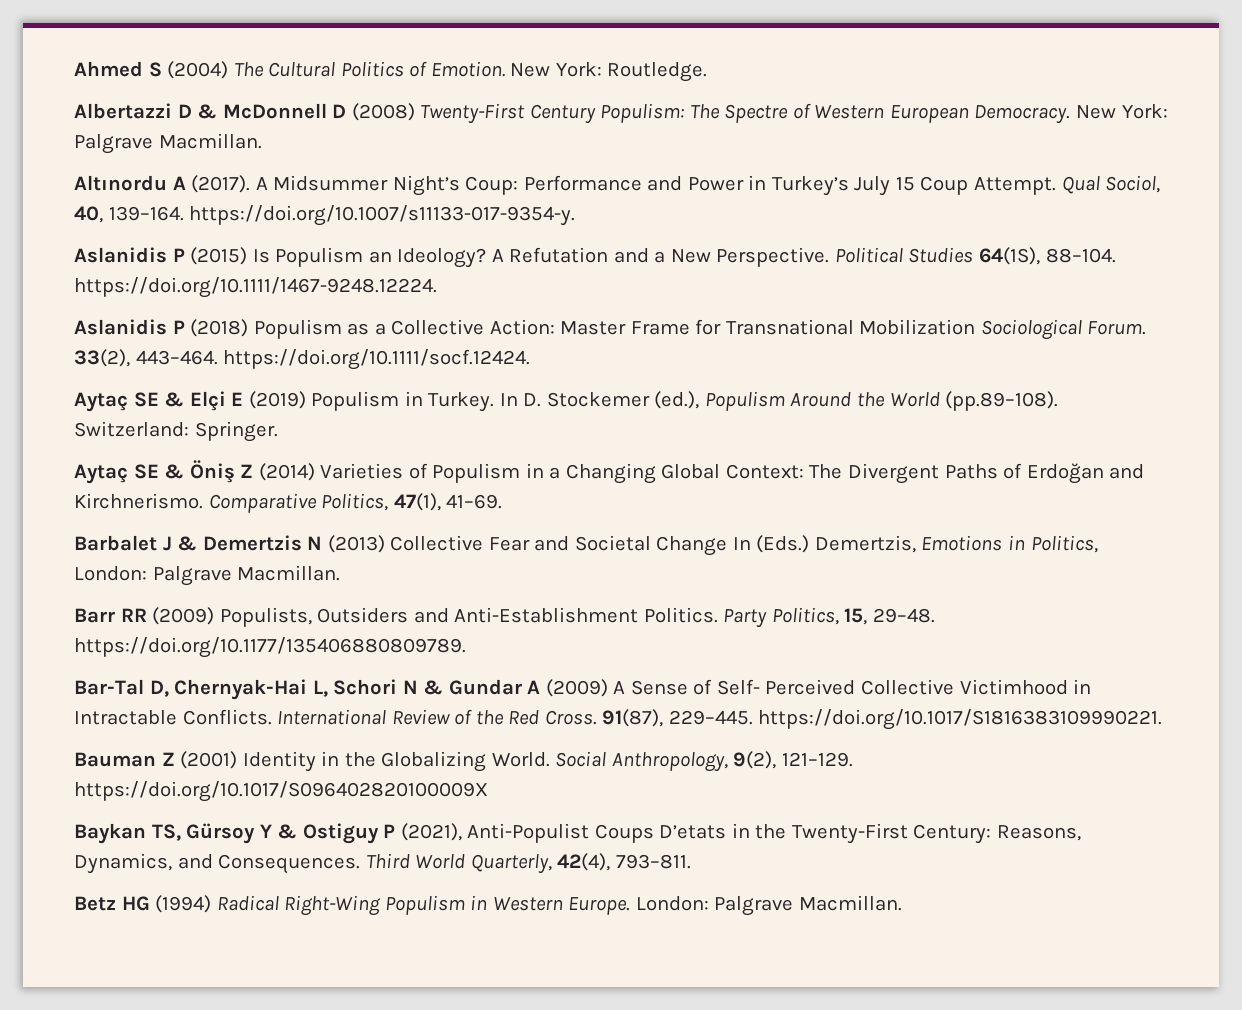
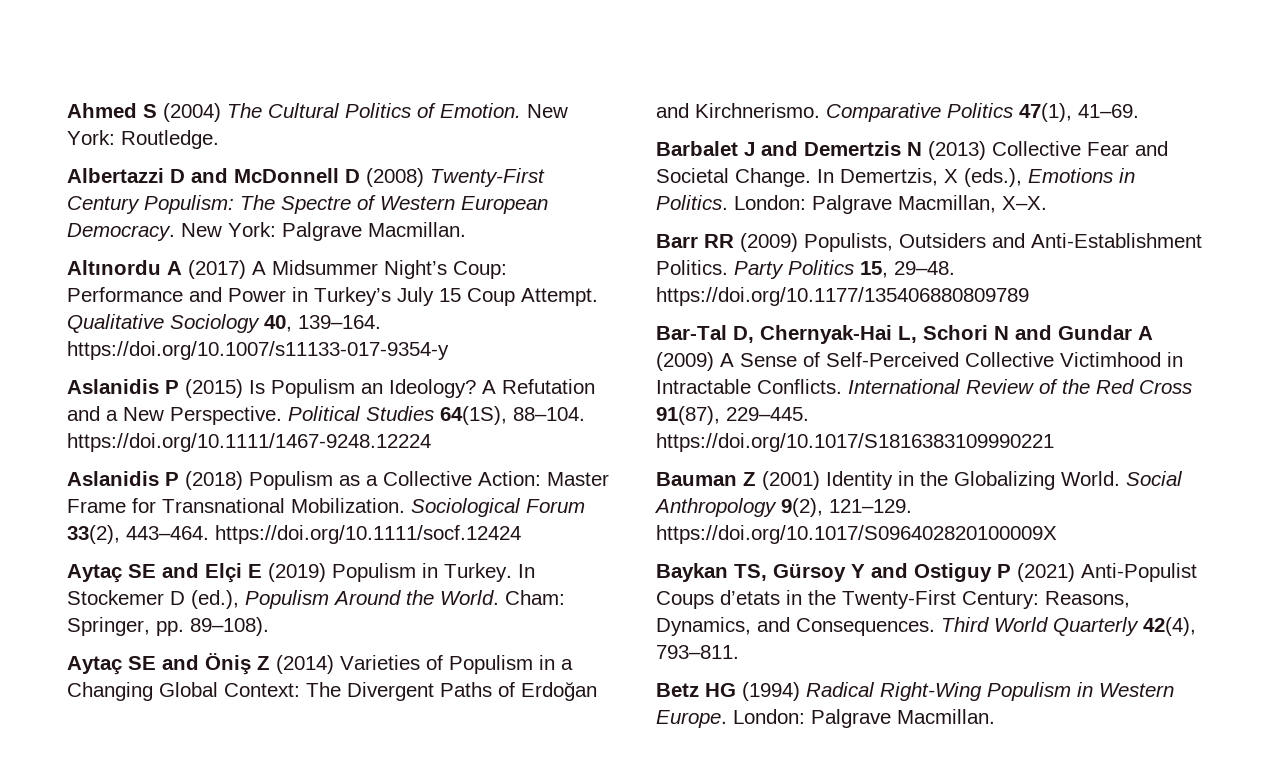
[197,104,218,119] & -> [191,168,228,183] and
[191,175,251,193] (2017). -> [188,260,246,279] (2017)
[1061,175,1161,194] Qual Sociol, -> [67,314,260,333] Qualitative Sociology
[189,205,576,226] https://doi.org/10.1007/s11133-017-9354-y. -> [67,341,449,360] https://doi.org/10.1007/s11133-017-9354-y
[74,277,437,298] https://doi.org/10.1111/1467-9248.12224. -> [67,433,431,452] https://doi.org/10.1111/1467-9248.12224
[859,319,1147,340] Mobilization Sociological Forum. -> [291,498,585,517] Mobilization. Sociological Forum
[223,349,531,370] [74,392,185,412] https://doi.org/10.1111/socf.12424. // Aytaç SE & -> [215,525,521,544] [67,563,199,583] https://doi.org/10.1111/socf.12424 // Aytaç SE and
[523,392,650,407] D. Stockemer -> [67,590,185,605] Stockemer D
[889,391,1059,411] [74,421,278,442] [74,464,185,484] World (pp.89–108). Switzerland: Springer. // Aytaç SE & -> [440,590,565,605] [67,617,269,636] [67,655,199,675] World. Cham: Springer, pp. 89–108). // Aytaç SE and
[321,493,389,511] Politics, -> [947,103,1013,118] Politics
[177,536,198,551] & -> [761,141,798,156] and
[656,535,916,556] Change In (Eds.) Demertzis, -> [735,168,1022,187] Change. In Demertzis, X (eds.),
[1030,535,1098,553] [74,565,341,586] Politics, London: Palgrave Macmillan. -> [656,195,1047,214] Politics. London: Palgrave Macmillan, X–X.
[771,607,839,625] Politics, -> [788,260,854,275] Politics
[74,637,466,658] https://doi.org/10.1177/135406880809789. -> [656,287,1029,306] https://doi.org/10.1177/135406880809789
[423,680,444,695] & -> [1015,325,1052,340] and
[716,679,856,695] Self- Perceived -> [826,352,959,367] Self-Perceived
[544,710,597,725] Cross. -> [1139,380,1192,394] Cross
[758,709,1163,730] https://doi.org/10.1017/S1816383109990221. -> [656,433,1054,452] https://doi.org/10.1017/S1816383109990221
[611,752,728,772] Anthropology, -> [654,498,777,517] Anthropology
[277,824,298,839] & -> [871,563,908,578] and
[400,823,462,841] (2021), -> [1017,563,1075,582] (2021)
[659,825,727,839] D’etats -> [720,590,780,605] d’etats
[470,854,552,874] Quarterly, -> [1053,617,1139,636] Quarterly

